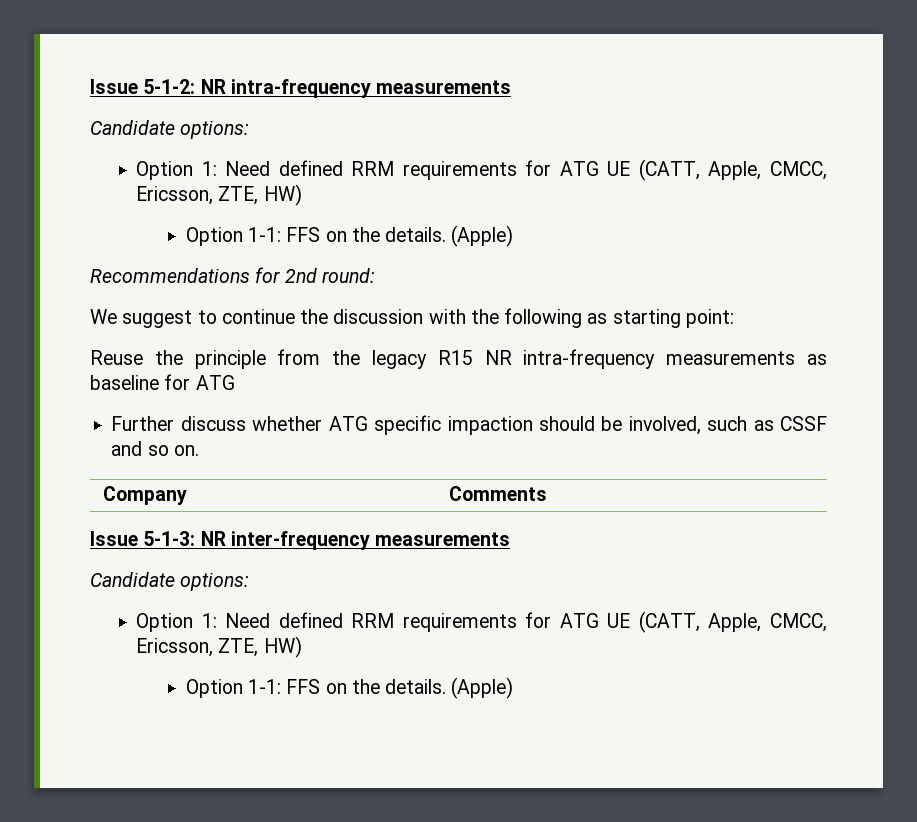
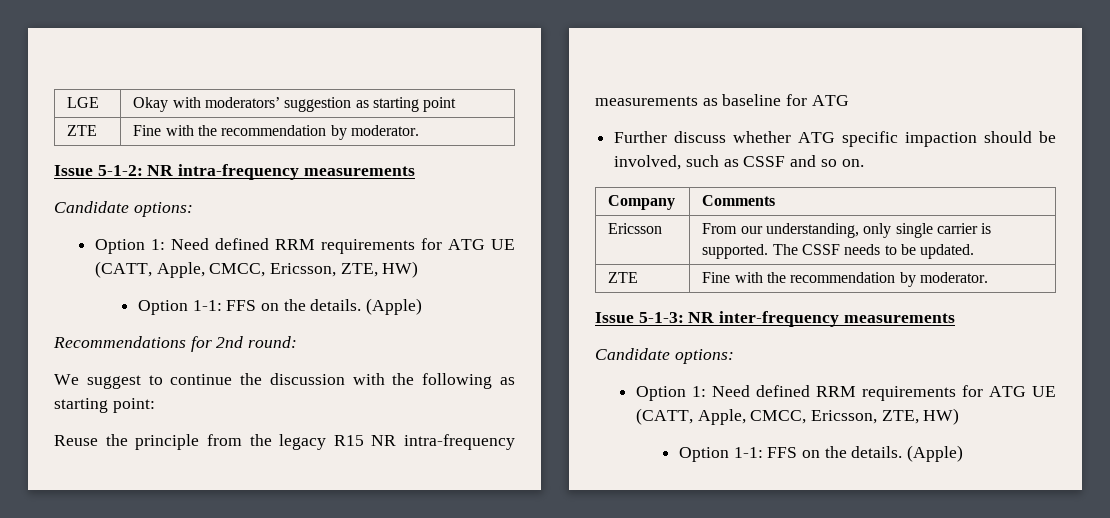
(90, 86) none -> [67,97,100,108] [133,97,457,112] [67,125,98,136] [133,125,420,140] LGE | Okay with moderators’ suggestion as starting point // ZTE | Fine with the recommendation by moderator. //
(548, 493) none -> [608,223,663,234] [702,223,992,238] [702,244,975,259] [608,272,639,283] [702,272,989,287] // Ericsson | From our understanding, only single carrier is supported. The CSSF needs to be updated. // ZTE | Fine with the recommendation by moderator.

